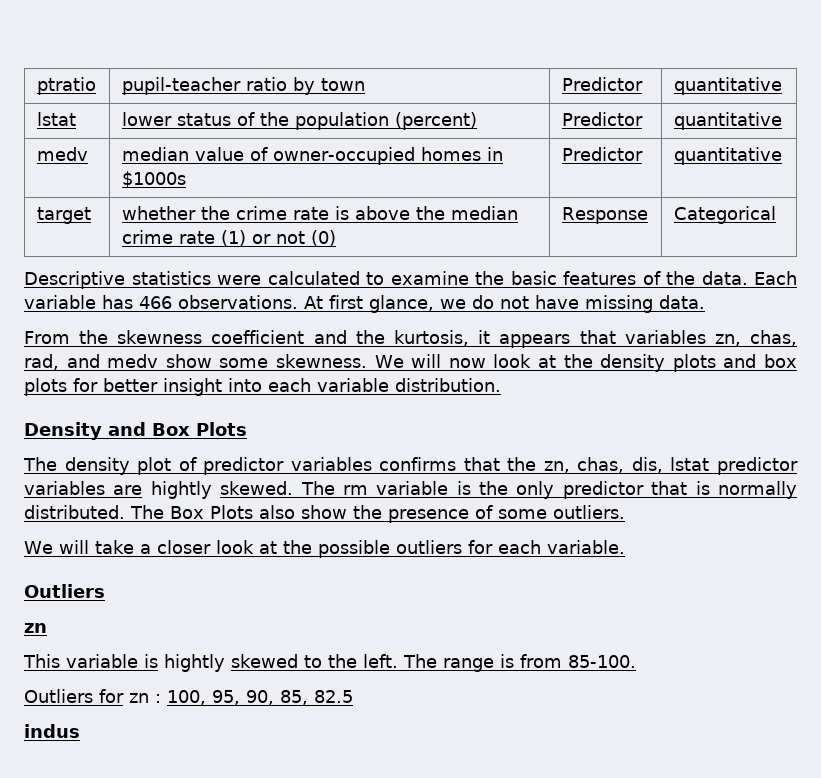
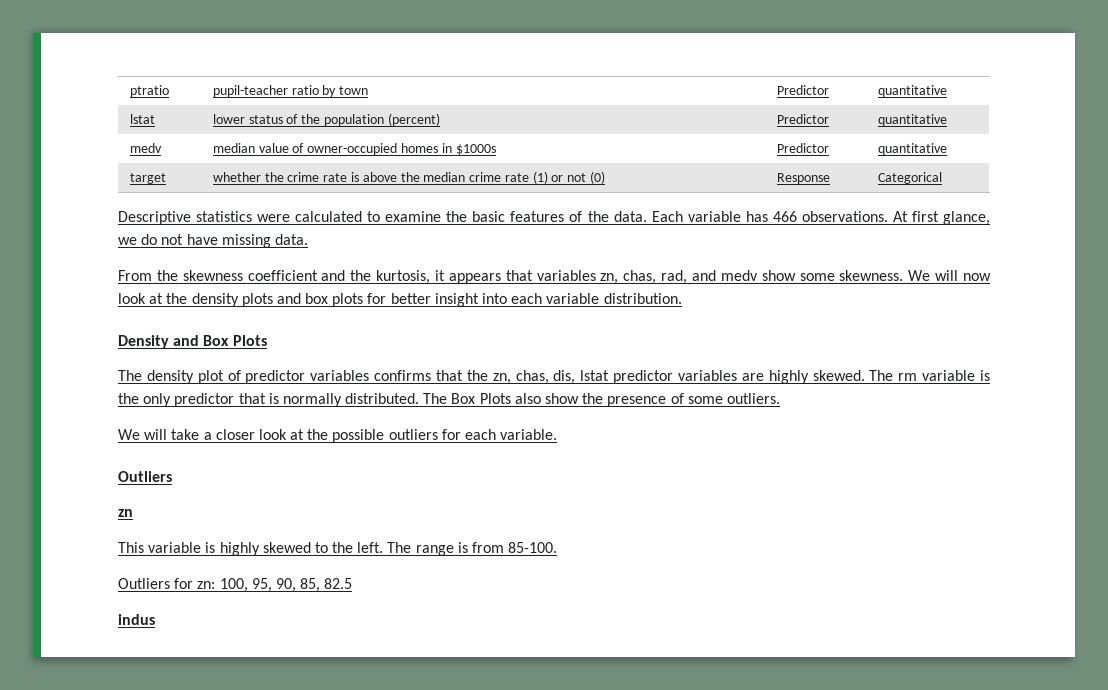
[150,481,212,499] hightly -> [768,370,809,384] highly
[164,654,225,672] hightly -> [219,542,260,556] highly
[129,693,161,703] zn : -> [197,581,216,589] zn:

